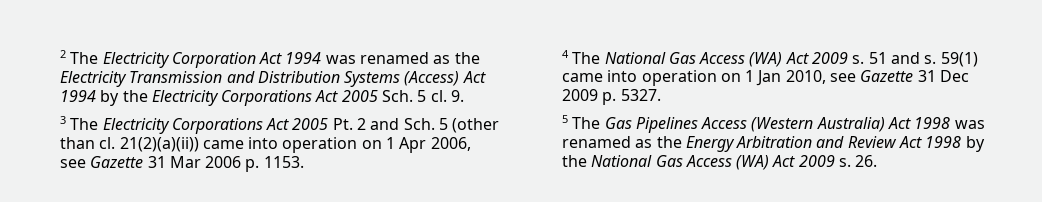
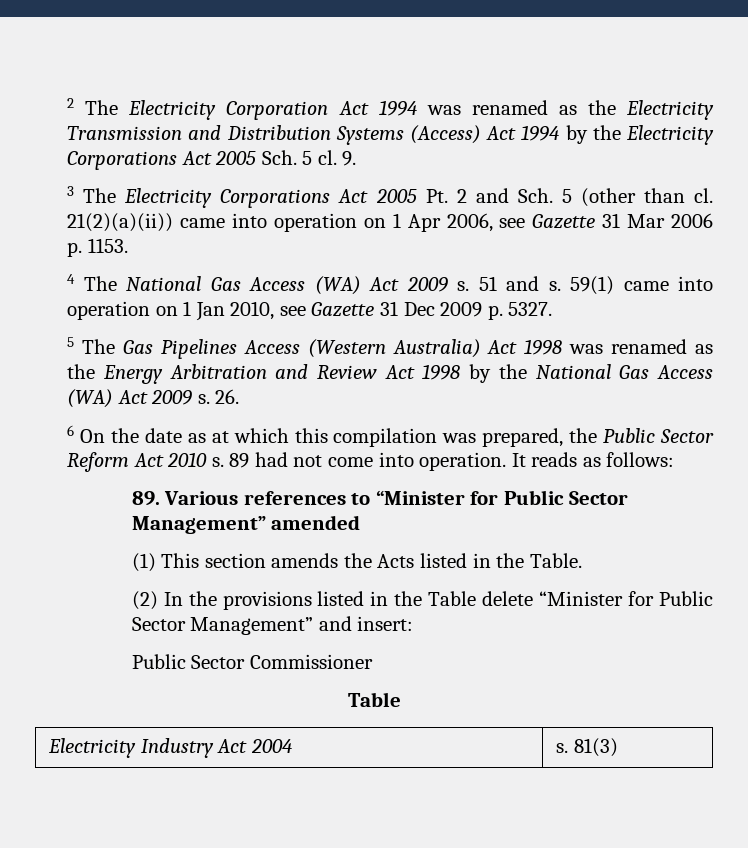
(878, 161) none -> [67,425,714,447] [67,452,675,472] [131,490,628,506] [131,515,361,534] [131,553,582,572] [131,591,714,610] [131,616,414,635] [131,654,373,669] [347,692,401,707] [48,738,292,758] [556,738,618,757] // 6 On the date as at which this compilation was prepared, the Public Sector Reform Act 2010 s. 89 had not come into operation. It reads as follows: // 89. Various references to “Minister for Public Sector Management” amended // (1) This section amends the Acts listed in the Table. // (2) In the provisions listed in the Table delete “Minister for Public Sector Management” and insert: // Public Sector Commissioner // Table // Electricity Industry Act 2004 | s. 81(3)

